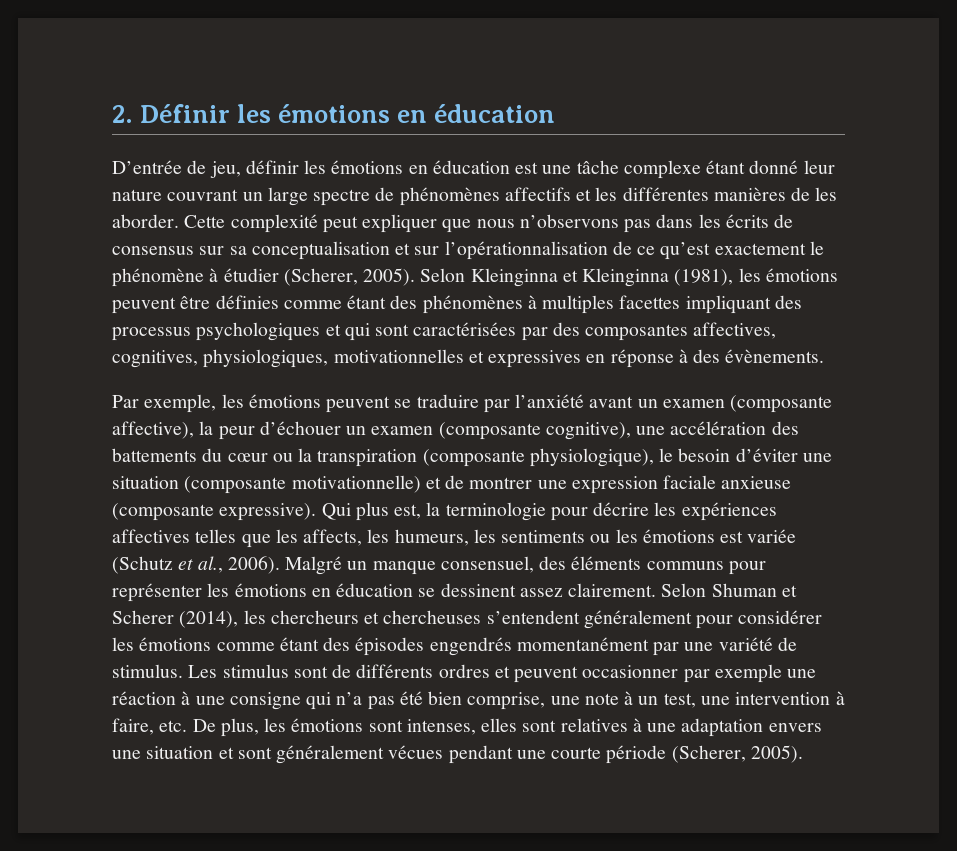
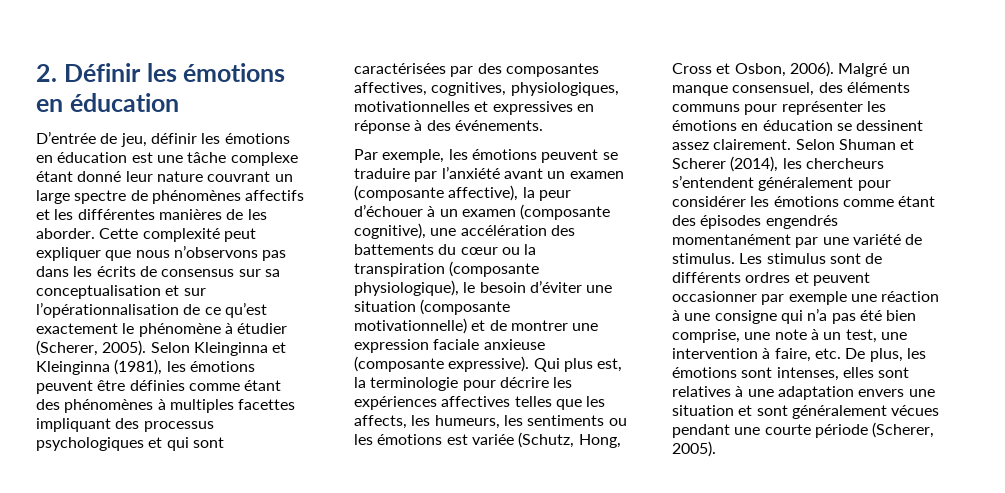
[725,349,825,363] évènements. -> [454,120,543,131] événements.
(341, 428) none -> [427,206,436,217] à
[112,556,223,574] (Schutz et al., -> [518,432,621,448] [672,63,786,77] (Schutz, Hong, Cross et Osbon,
[364,610,482,624] et chercheuses -> (884, 163) none

